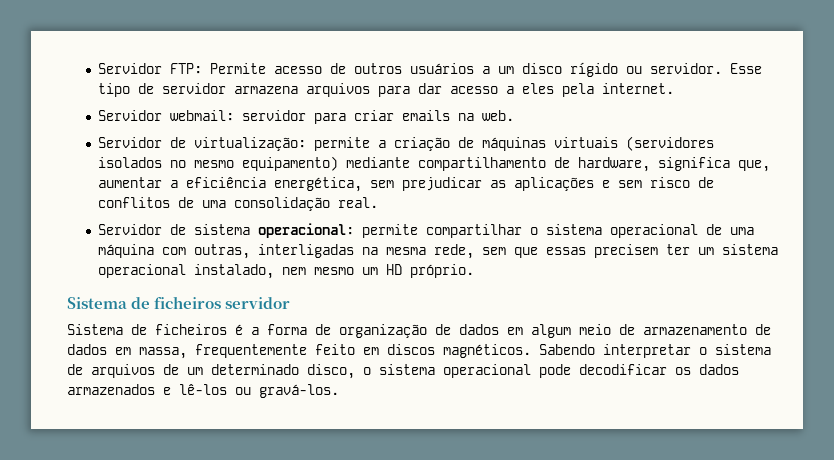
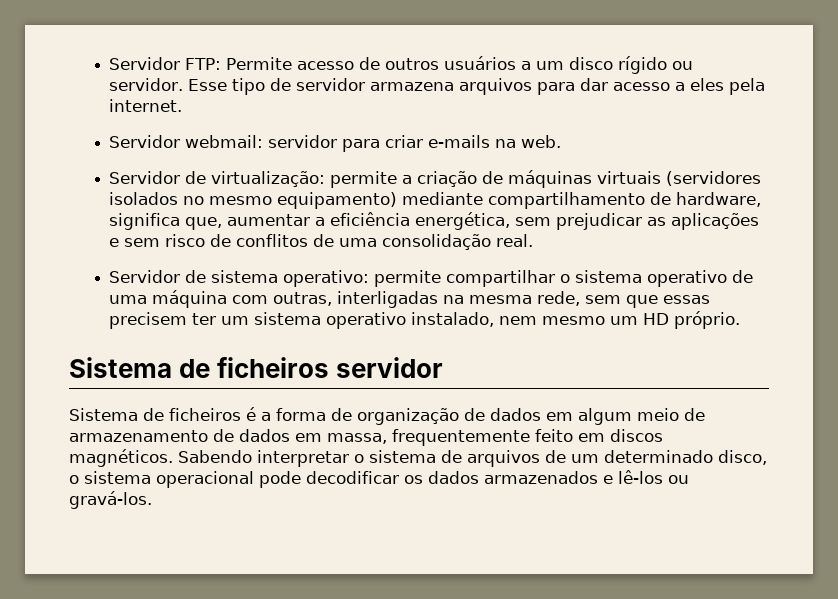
[402,110,451,121] emails -> [428,135,491,148] e-mails
[258,223,355,238] operacional: -> [283,270,370,287] operativo:
[610,224,699,238] operacional -> [647,270,728,287] operativo
[98,264,187,278] operacional -> [326,312,407,329] operativo

